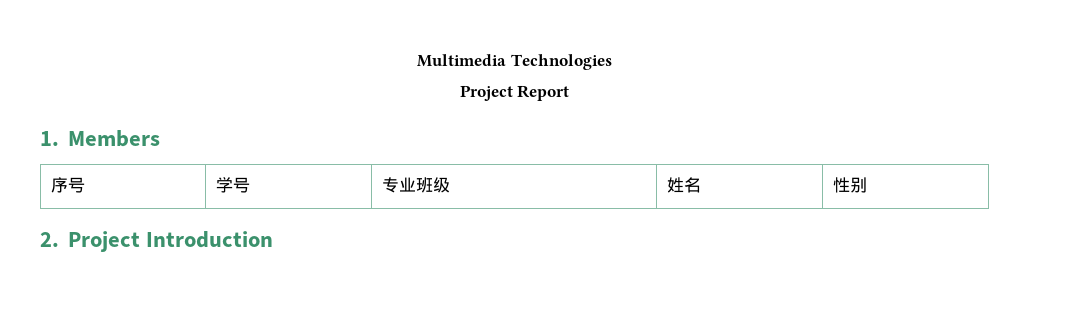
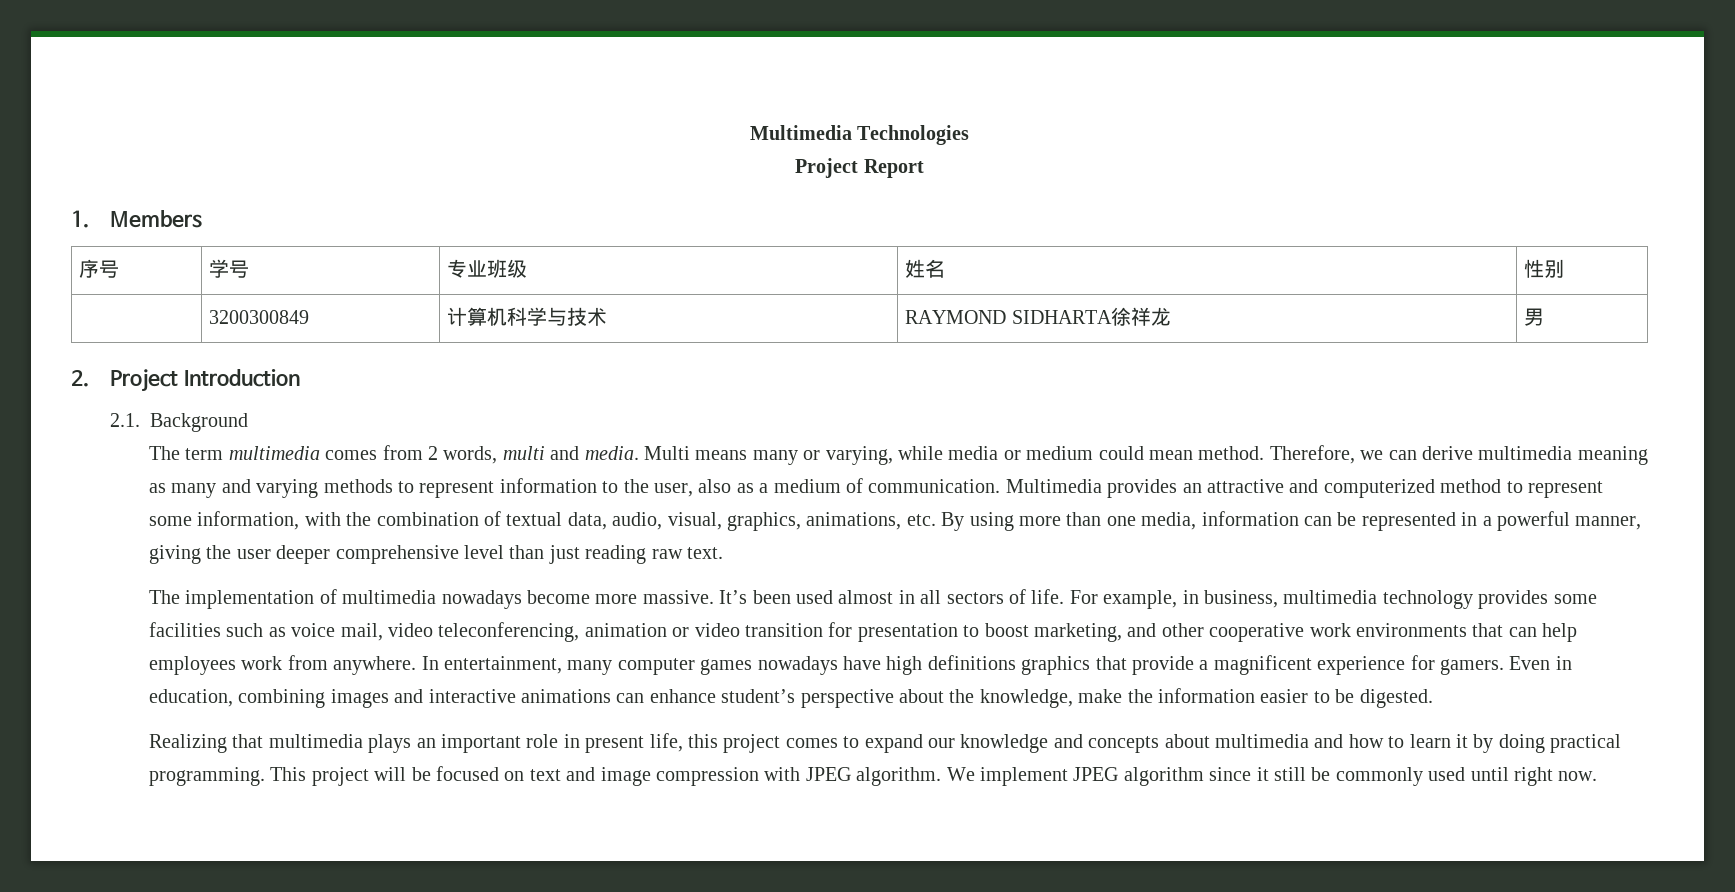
[40,231,273,252] // 2. Project Introduction -> [209,310,310,324] [447,307,608,326] [905,307,1171,326] [1524,308,1545,326] [71,369,300,392] [109,413,248,432] [148,445,1648,465] [148,478,1603,498] [148,511,1642,531] [148,545,723,564] [148,589,1597,609] [148,622,1578,642] [148,655,1572,675] [148,688,1433,708] [148,733,1622,753] [148,766,1598,786] // | 3200300849 | 计算机科学与技术 | RAYMOND SIDHARTA徐祥龙 | 男 // 2. Project Introduction // 2.1. Background // The term multimedia comes from 2 words, multi and media. Multi means many or varying, while media or medium could mean method. Therefore, we can derive multimedia meaning as many and varying methods to represent information to the user, also as a medium of communication. Multimedia provides an attractive and computerized method to represent some information, with the combination of textual data, audio, visual, graphics, animations, etc. By using more than one media, information can be represented in a powerful manner, giving the user deeper comprehensive level than just reading raw text. // The implementation of multimedia nowadays become more massive. It’s been used almost in all sectors of life. For example, in business, multimedia technology provides some facilities such as voice mail, video teleconferencing, animation or video transition for presentation to boost marketing, and other cooperative work environments that can help employees work from anywhere. In entertainment, many computer games nowadays have high definitions graphics that provide a magnificent experience for gamers. Even in education, combining images and interactive animations can enhance student’s perspective about the knowledge, make the information easier to be digested. // Realizing that multimedia plays an important role in present life, this project comes to expand our knowledge and concepts about multimedia and how to learn it by doing practical programming. This project will be focused on text and image compression with JPEG algorithm. We implement JPEG algorithm since it still be commonly used until right now.

